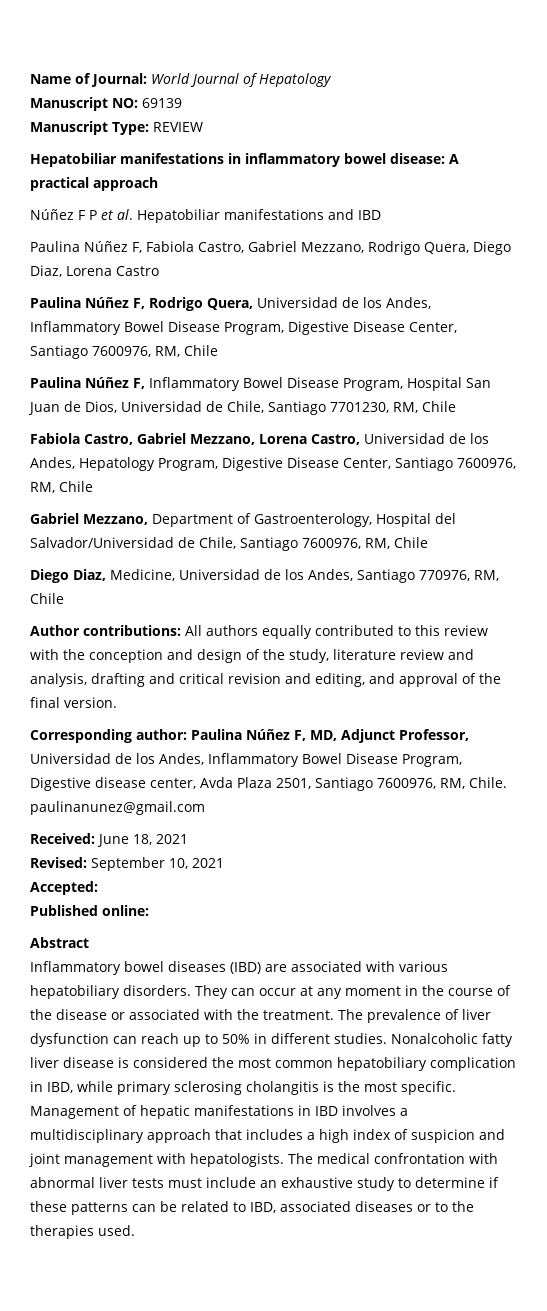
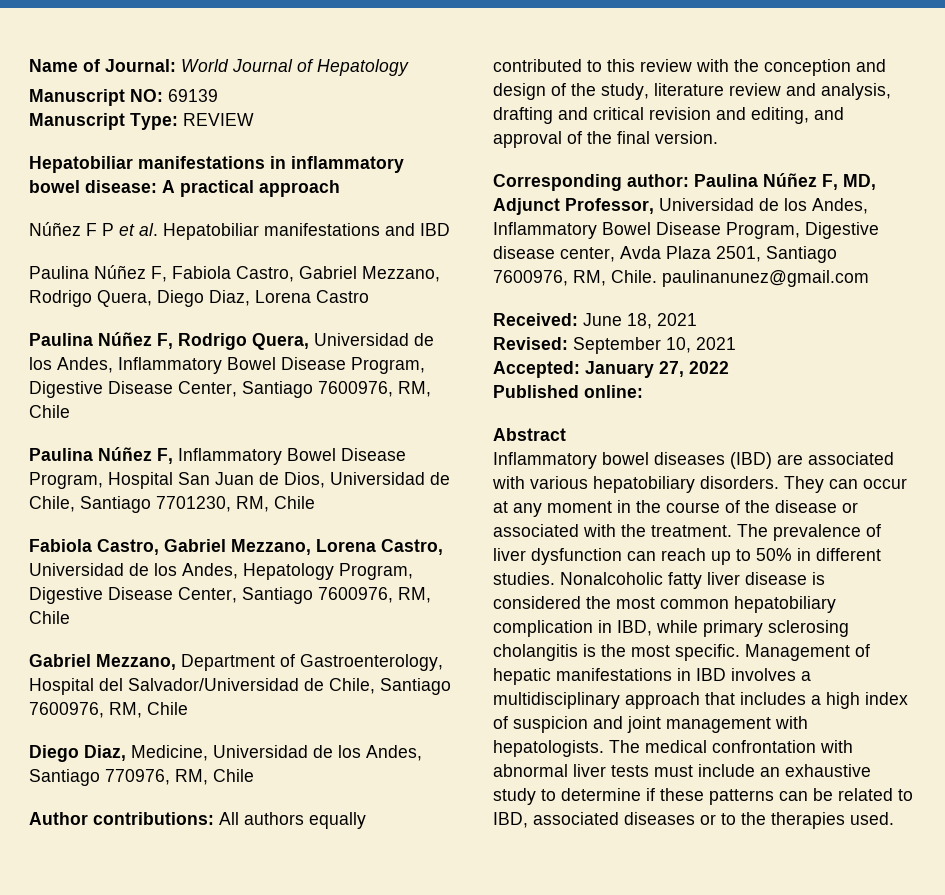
(98, 888) none -> [585,361,729,378] January 27, 2022

